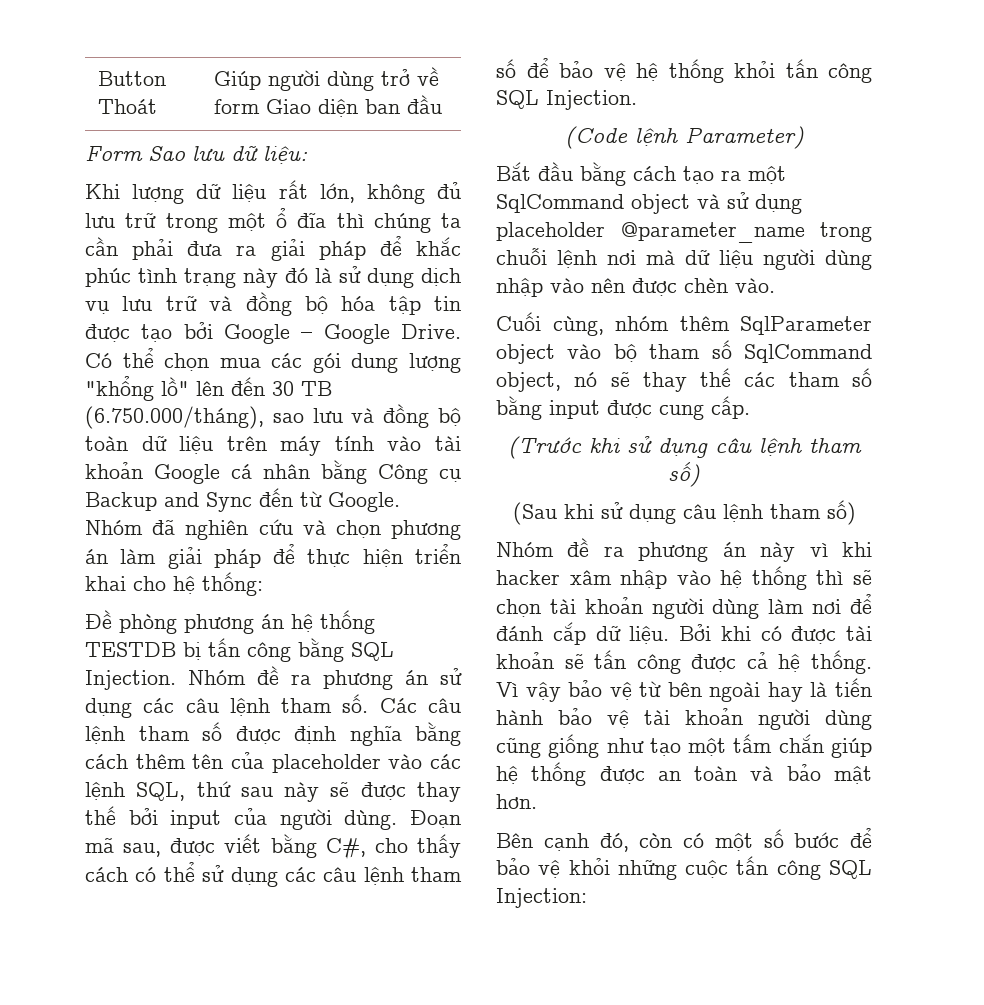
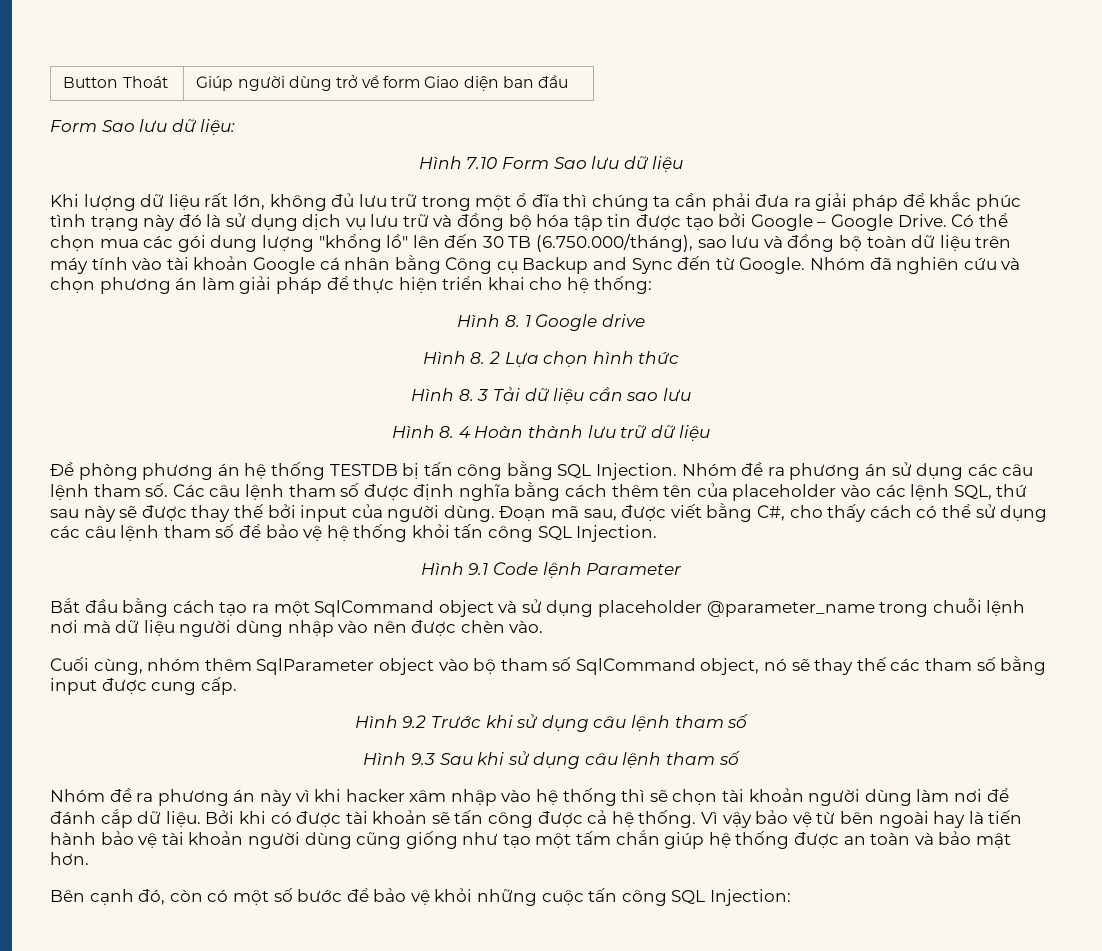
(308, 155) none -> [418,156,684,172] // Hình 7.10 Form Sao lưu dữ liệu
(263, 584) none -> [457,314,645,331] [422,351,680,367] [411,387,691,404] [391,425,711,441] // Hình 8. 1 Google drive // Hình 8. 2 Lựa chọn hình thức // Hình 8. 3 Tải dữ liệu cần sao lưu // Hình 8. 4 Hoàn thành lưu trữ dữ liệu
[564,126,804,149] (Code lệnh Parameter) -> [420,562,683,578] Hình 9.1 Code lệnh Parameter
[508,436,862,459] [668,462,700,487] [512,500,856,525] (Trước khi sử dụng câu lệnh tham số) // (Sau khi sử dụng câu lệnh tham số) -> [354,714,749,732] [363,751,740,769] Hình 9.2 Trước khi sử dụng câu lệnh tham số // Hình 9.3 Sau khi sử dụng câu lệnh tham số

